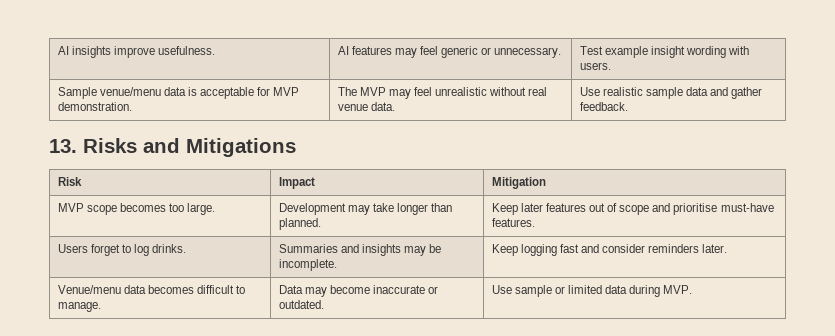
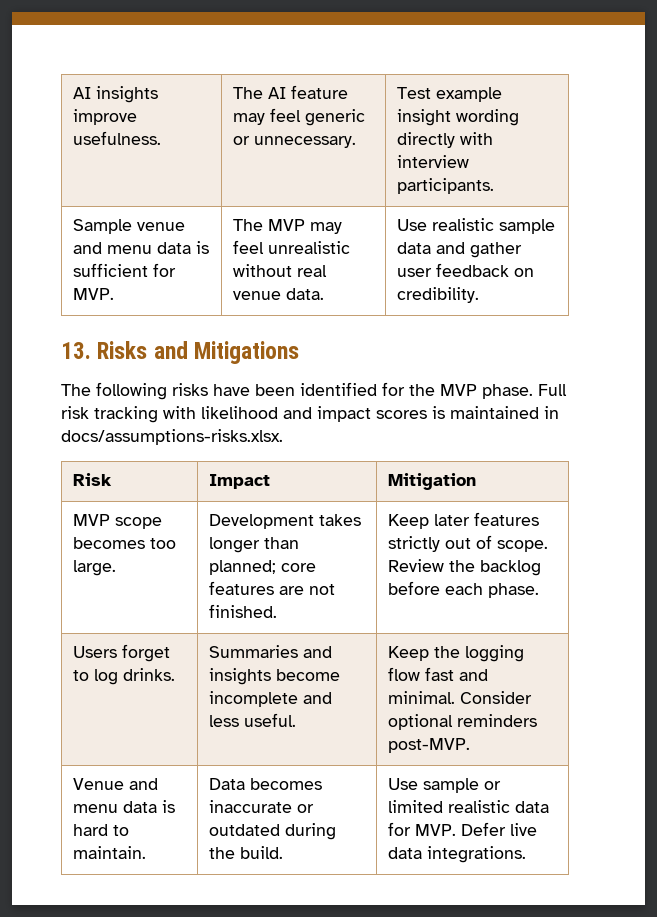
[337,46,392,55] AI features -> [233,85,349,99] The AI feature
[728,46,750,55] [579,62,611,70] [57,87,300,99] [57,102,132,111] with users. // Sample venue/menu data is acceptable for MVP demonstration. -> [397,132,494,148] [397,155,470,168] [397,178,495,194] [73,219,186,234] [73,241,210,254] [73,263,177,277] [73,288,115,300] directly with interview participants. // Sample venue and menu data is sufficient for MVP.
[579,102,628,111] feedback. -> [397,263,535,277] [397,287,480,303] user feedback on credibility.
(296, 147) none -> [61,382,567,400] [61,406,559,423] [61,429,283,445] // The following risks have been identified for the MVP phase. Full risk tracking with likelihood and impact scores is maintained in docs/assumptions-risks.xlsx.
[347,203,453,215] [278,218,321,230] may take longer than planned. -> [319,514,362,526] [209,537,300,553] [209,560,317,575] [209,581,336,595] [209,604,278,618] takes longer than planned; core features are not finished.
(586, 207) none -> [388,536,441,552] strictly
[619,203,774,215] [491,218,535,227] scope and prioritise must-have features. -> [497,540,549,552] [388,559,542,576] [388,581,540,598] scope. Review the backlog before each phase.
[404,244,442,256] [278,259,337,271] [491,244,728,256] [57,285,246,294] [57,302,101,312] [278,285,439,297] [278,300,324,309] [491,285,693,297] may be incomplete. | Keep logging fast and consider reminders later. // Venue/menu data becomes difficult to manage. | Data may become inaccurate or outdated. | Use sample or limited data during MVP. -> [276,669,341,681] [209,691,333,707] [209,713,297,727] [388,645,525,662] [388,667,489,681] [388,691,533,704] [388,714,538,730] [388,738,471,753] [73,778,159,790] [73,800,176,813] [73,824,130,836] [73,846,147,859] [209,778,323,790] [209,800,315,813] [209,823,337,840] [209,846,284,859] [388,778,502,793] [388,800,550,813] [388,822,538,836] [388,846,527,863] become incomplete and less useful. | Keep the logging flow fast and minimal. Consider optional reminders post-MVP. // Venue and menu data is hard to maintain. | Data becomes inaccurate or outdated during the build. | Use sample or limited realistic data for MVP. Defer live data integrations.

